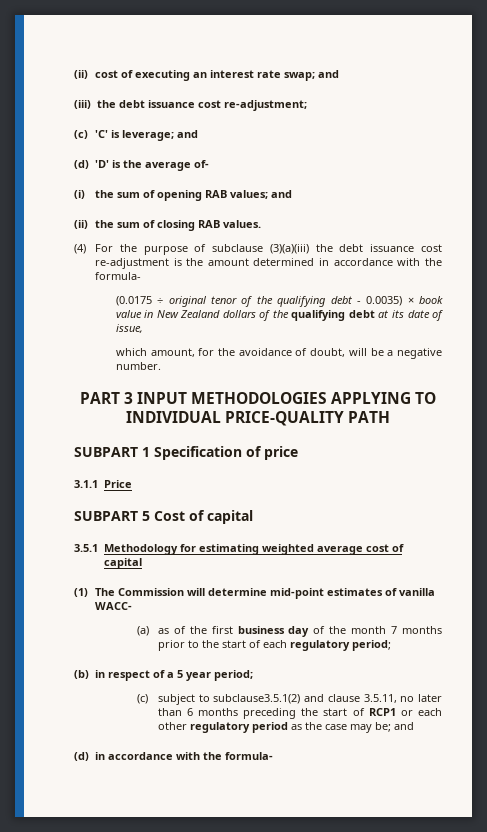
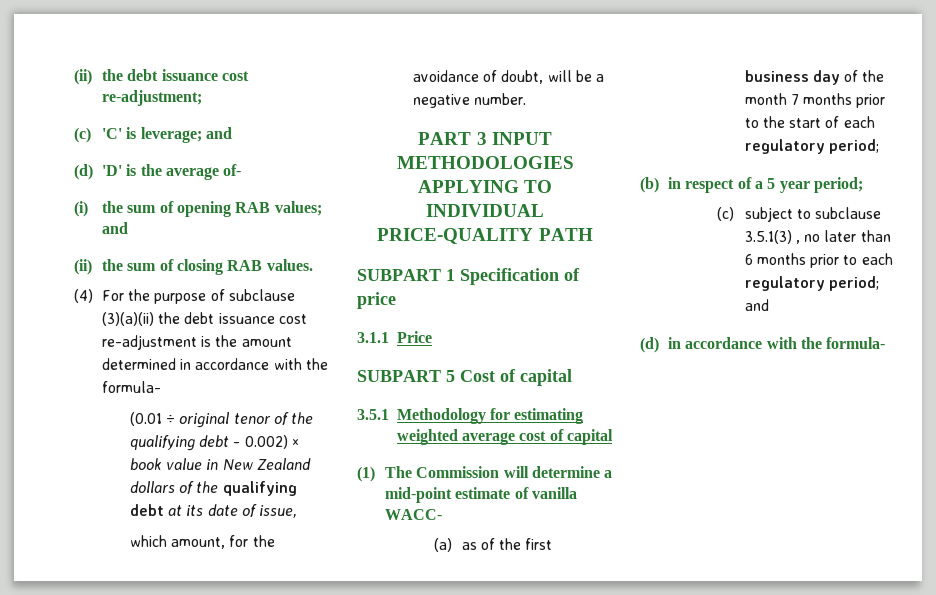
[74,70,339,81] [74,100,91,109] (ii) cost of executing an interest rate swap; and // (iii) -> [74,69,92,85] (ii)
[269,244,309,254] (3)(a)(iii) -> [101,312,154,326] (3)(a)(ii)
[115,296,152,306] (0.0175 -> [129,412,162,426] (0.01
[366,296,403,306] 0.0035) -> [244,435,288,449] 0.002)
[269,588,383,599] mid-point estimates -> [604,470,613,478] [384,487,511,503] a mid-point estimate
[213,694,397,704] subclause3.5.1(2) and clause 3.5.11, -> [815,207,882,219] [744,230,800,244] subclause 3.5.1(3) ,
[243,708,443,719] [157,722,391,733] preceding the start of RCP1 or each other regulatory period as the case may be; -> [810,253,893,268] [744,276,879,291] prior to each regulatory period;

